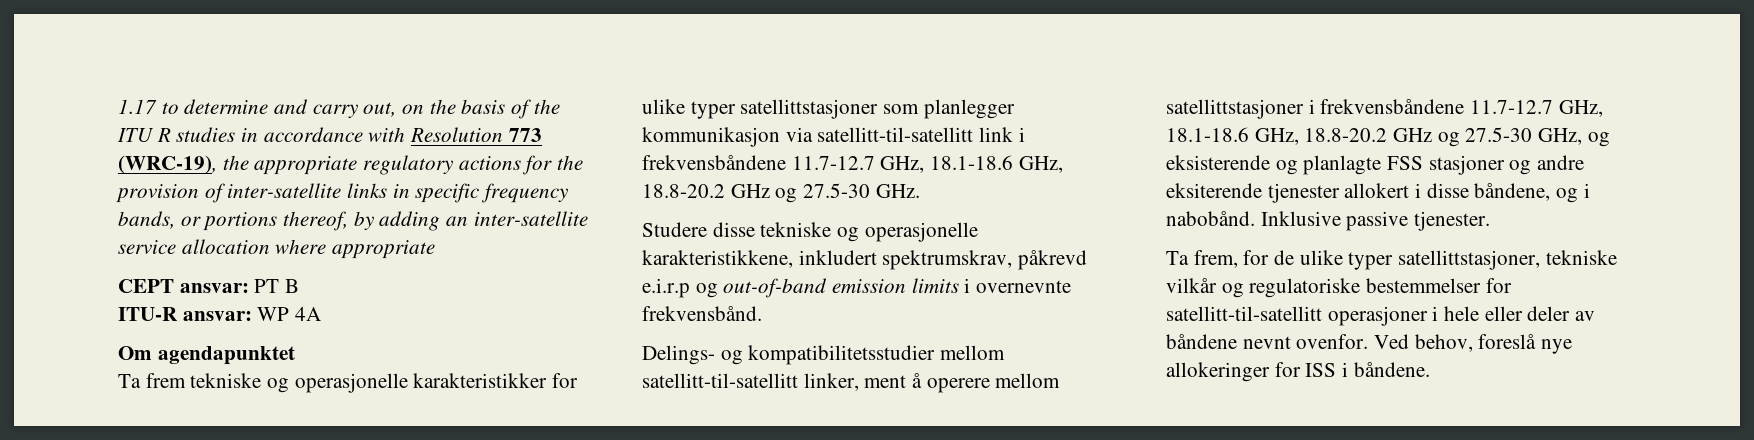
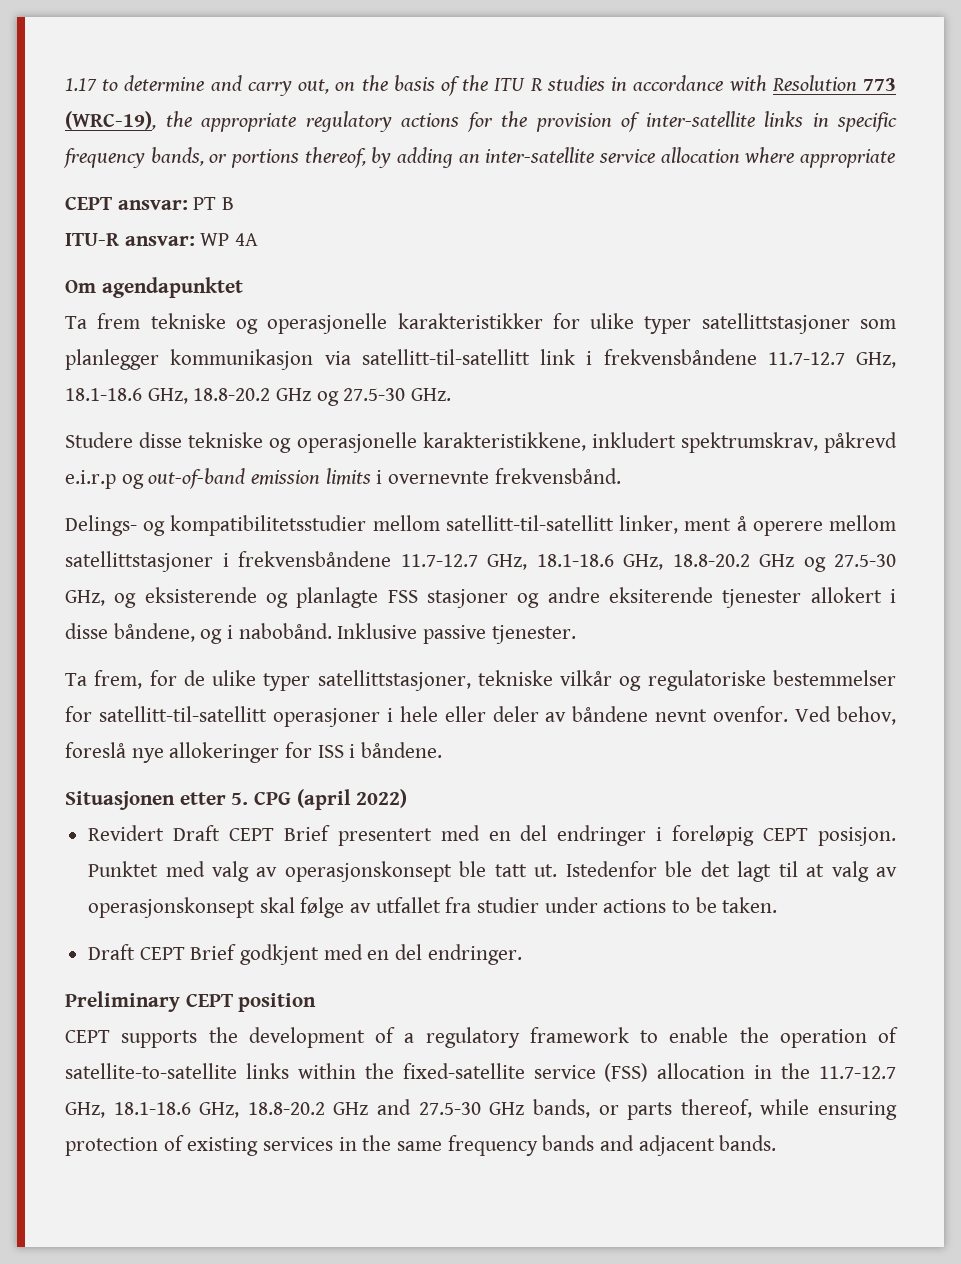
(1430, 369) none -> [65,789,408,810] [88,825,896,846] [88,861,898,882] [88,897,778,918] [88,944,522,965] [65,991,317,1012] [65,1027,898,1048] [65,1063,896,1082] [65,1099,898,1120] [65,1135,777,1156] // Situasjonen etter 5. CPG (april 2022) // Revidert Draft CEPT Brief presentert med en del endringer i foreløpig CEPT posisjon. Punktet med valg av operasjonskonsept ble tatt ut. Istedenfor ble det lagt til at valg av operasjonskonsept skal følge av utfallet fra studier under actions to be taken. // Draft CEPT Brief godkjent med en del endringer. // Preliminary CEPT position // CEPT supports the development of a regulatory framework to enable the operation of satellite-to-satellite links within the fixed-satellite service (FSS) allocation in the 11.7-12.7 GHz, 18.1-18.6 GHz, 18.8-20.2 GHz and 27.5-30 GHz bands, or parts thereof, while ensuring protection of existing services in the same frequency bands and adjacent bands.

